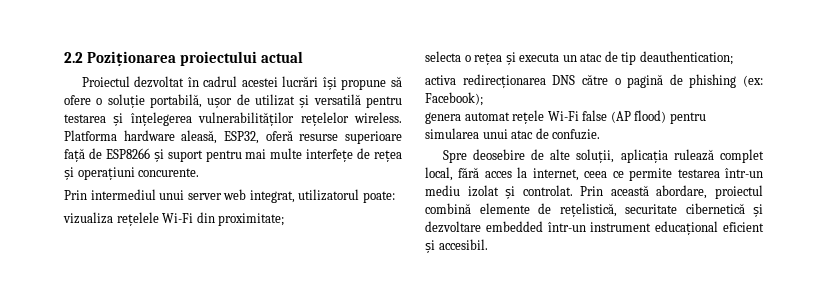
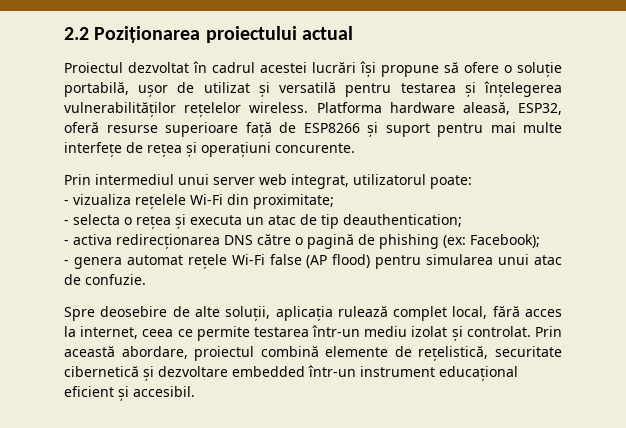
(395, 197) none -> [64,200,69,205] -
(285, 219) none -> [64,220,69,225] -
(733, 58) none -> [64,240,69,245] -
(483, 99) none -> [64,260,69,265] -

